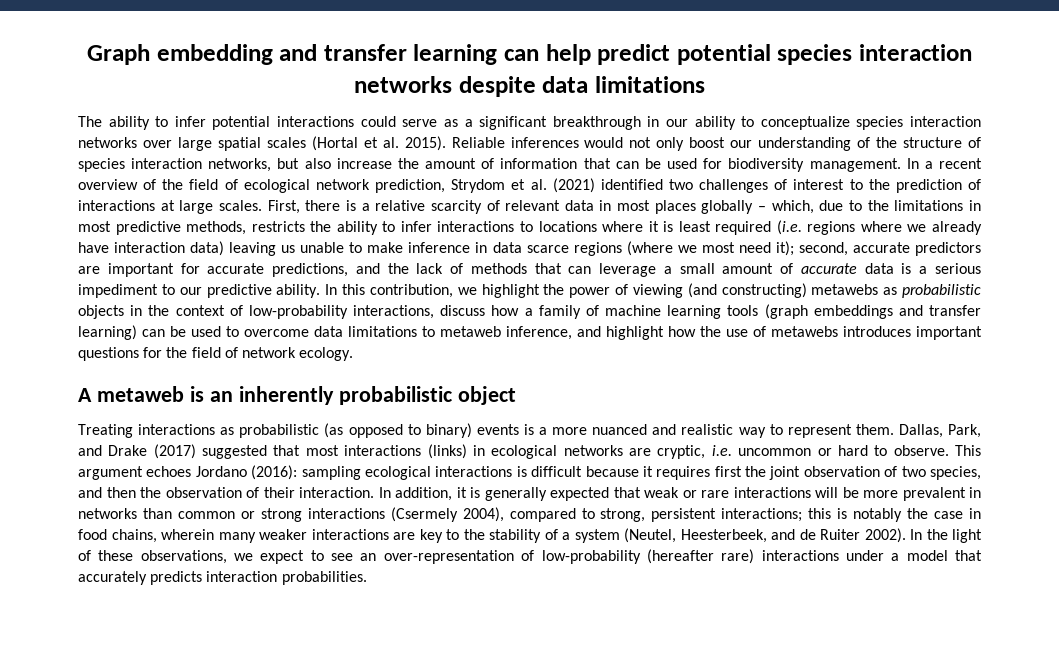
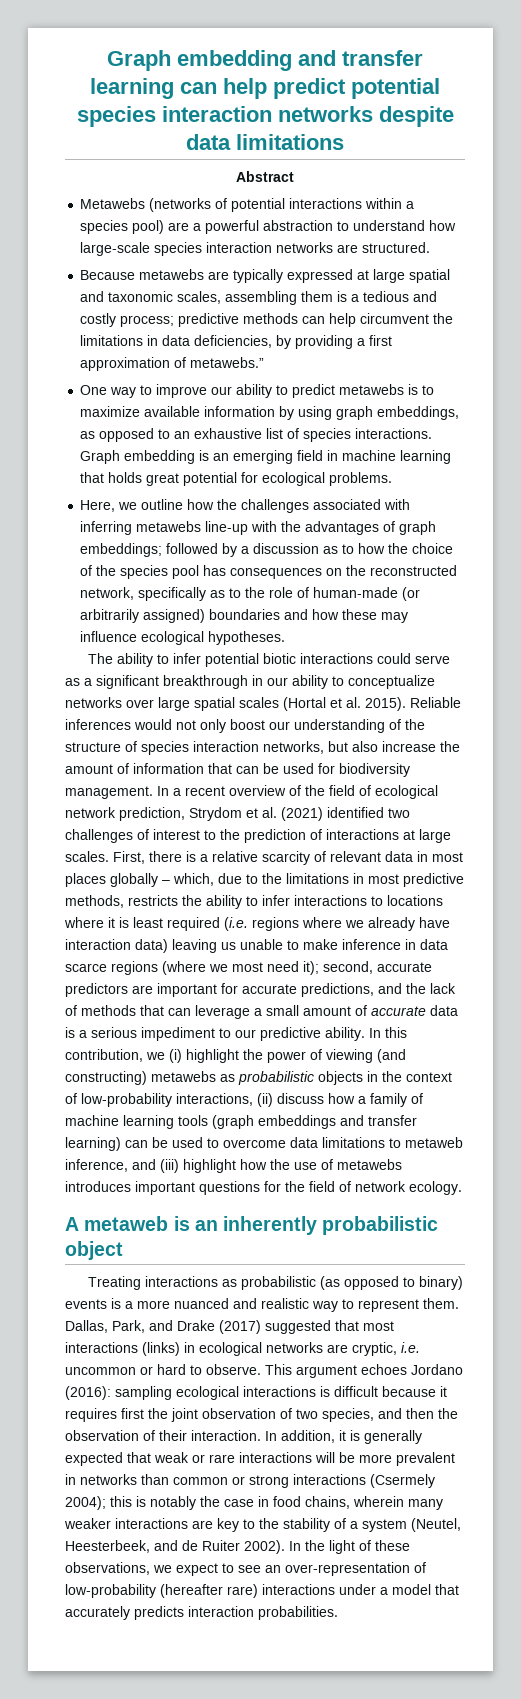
(705, 84) none -> [236,171,294,182] [80,198,415,212] [80,220,457,234] [80,242,431,256] [80,269,451,283] [80,291,438,305] [80,313,454,327] [80,335,393,349] [80,357,265,371] [80,384,435,398] [80,406,460,420] [80,428,433,442] [80,450,452,464] [80,472,393,486] [80,499,411,513] [80,521,437,535] [80,543,454,557] [80,565,458,579] [80,587,421,601] [80,609,409,623] [80,631,286,645] // Abstract // Metawebs (networks of potential interactions within a species pool) are a powerful abstraction to understand how large-scale species interaction networks are structured. // Because metawebs are typically expressed at large spatial and taxonomic scales, assembling them is a tedious and costly process; predictive methods can help circumvent the limitations in data deficiencies, by providing a first approximation of metawebs.” // One way to improve our ability to predict metawebs is to maximize available information by using graph embeddings, as opposed to an exhaustive list of species interactions. Graph embedding is an emerging field in machine learning that holds great potential for ecological problems. // Here, we outline how the challenges associated with inferring metawebs line-up with the advantages of graph embeddings; followed by a discussion as to how the choice of the species pool has consequences on the reconstructed network, specifically as to the role of human-made (or arbitrarily assigned) boundaries and how these may influence ecological hypotheses.
(271, 123) none -> [263,653,297,664] biotic
[856,116,981,130] species interaction -> (435, 682) none
(477, 291) none -> [169,1049,182,1063] (i)
(434, 312) none -> [257,1093,273,1107] (ii)
(601, 331) none -> [160,1159,179,1173] (iii)
[462,507,803,522] 2004), compared to strong, persistent interactions; -> [65,1496,106,1510] 2004);

